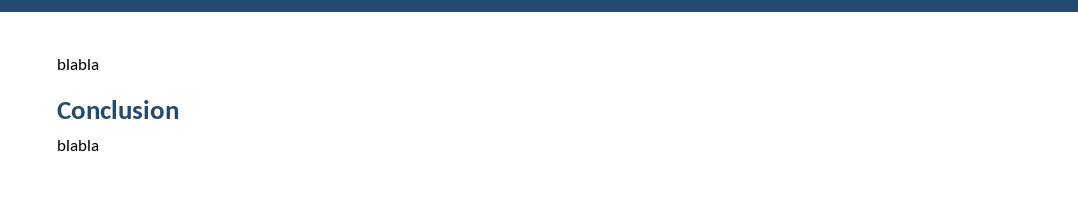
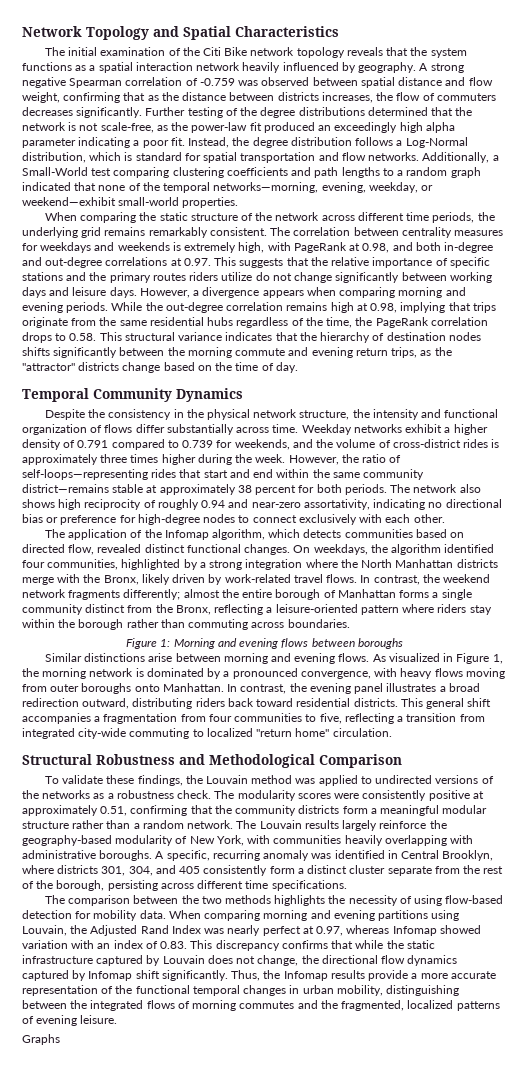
[57,59,99,70] [57,100,179,119] [57,140,99,151] blabla // Conclusion // blabla -> [22,26,339,40] [44,47,467,58] [22,62,464,73] [22,77,493,88] [22,92,496,103] [22,107,473,118] [22,122,455,133] [22,137,468,148] [22,152,499,163] [22,167,481,178] [22,182,434,193] [22,197,239,208] [44,212,495,223] [22,227,504,238] [22,242,494,253] [22,257,490,268] [22,272,492,283] [22,287,466,298] [22,302,496,313] [22,317,488,328] [22,332,481,343] [22,347,452,358] [22,362,298,373] [22,388,243,402] [44,409,499,420] [22,424,488,435] [22,439,500,450] [22,454,402,465] [22,469,425,480] [22,484,481,495] [22,499,502,510] [22,514,445,525] [44,529,465,540] [22,544,495,555] [22,559,498,570] [22,574,491,585] [22,589,472,600] [22,604,492,615] [22,619,350,630] [126,638,403,649] [44,653,503,664] [22,668,505,679] [22,683,480,694] [22,698,492,709] [22,713,485,724] [22,728,392,739] [22,754,402,768] [44,775,494,786] [22,790,484,801] [22,805,488,816] [22,820,447,831] [22,835,474,846] [22,850,494,861] [22,865,504,876] [22,880,347,891] [44,895,504,906] [22,910,460,921] [22,925,481,936] [22,940,435,951] [22,955,458,966] [22,970,496,981] [22,985,460,996] [22,1000,500,1011] [22,1015,118,1026] [22,1034,60,1045] Network Topology and Spatial Characteristics // The initial examination of the Citi Bike network topology reveals that the system functions as a spatial interaction network heavily influenced by geography. A strong negative Spearman correlation of -0.759 was observed between spatial distance and flow weight, confirming that as the distance between districts increases, the flow of commuters decreases significantly. Further testing of the degree distributions determined that the network is not scale-free, as the power-law fit produced an exceedingly high alpha parameter indicating a poor fit. Instead, the degree distribution follows a Log-Normal distribution, which is standard for spatial transportation and flow networks. Additionally, a Small-World test comparing clustering coefficients and path lengths to a random graph indicated that none of the temporal networks—morning, evening, weekday, or weekend—exhibit small-world properties. // When comparing the static structure of the network across different time periods, the underlying grid remains remarkably consistent. The correlation between centrality measures for weekdays and weekends is extremely high, with PageRank at 0.98, and both in-degree and out-degree correlations at 0.97. This suggests that the relative importance of specific stations and the primary routes riders utilize do not change significantly between working days and leisure days. However, a divergence appears when comparing morning and evening periods. While the out-degree correlation remains high at 0.98, implying that trips originate from the same residential hubs regardless of the time, the PageRank correlation drops to 0.58. This structural variance indicates that the hierarchy of destination nodes shifts significantly between the morning commute and evening return trips, as the "attractor" districts change based on the time of day. // Temporal Community Dynamics // Despite the consistency in the physical network structure, the intensity and functional organization of flows differ substantially across time. Weekday networks exhibit a higher density of 0.791 compared to 0.739 for weekends, and the volume of cross-district rides is approximately three times higher during the week. However, the ratio of self-loops—representing rides that start and end within the same community district—remains stable at approximately 38 percent for both periods. The network also shows high reciprocity of roughly 0.94 and near-zero assortativity, indicating no directional bias or preference for high-degree nodes to connect exclusively with each other. // The application of the Infomap algorithm, which detects communities based on directed flow, revealed distinct functional changes. On weekdays, the algorithm identified four communities, highlighted by a strong integration where the North Manhattan districts merge with the Bronx, likely driven by work-related travel flows. In contrast, the weekend network fragments differently; almost the entire borough of Manhattan forms a single community distinct from the Bronx, reflecting a leisure-oriented pattern where riders stay within the borough rather than commuting across boundaries. // Figure 1: Morning and evening flows between boroughs // Similar distinctions arise between morning and evening flows. As visualized in Figure 1, the morning network is dominated by a pronounced convergence, with heavy flows moving from outer boroughs onto Manhattan. In contrast, the evening panel illustrates a broad redirection outward, distributing riders back toward residential districts. This general shift accompanies a fragmentation from four communities to five, reflecting a transition from integrated city-wide commuting to localized "return home" circulation. // Structural Robustness and Methodological Comparison // To validate these findings, the Louvain method was applied to undirected versions of the networks as a robustness check. The modularity scores were consistently positive at approximately 0.51, confirming that the community districts form a meaningful modular structure rather than a random network. The Louvain results largely reinforce the geography-based modularity of New York, with communities heavily overlapping with administrative boroughs. A specific, recurring anomaly was identified in Central Brooklyn, where districts 301, 304, and 405 consistently form a distinct cluster separate from the rest of the borough, persisting across different time specifications. // The comparison between the two methods highlights the necessity of using flow-based detection for mobility data. When comparing morning and evening partitions using Louvain, the Adjusted Rand Index was nearly perfect at 0.97, whereas Infomap showed variation with an index of 0.83. This discrepancy confirms that while the static infrastructure captured by Louvain does not change, the directional flow dynamics captured by Infomap shift significantly. Thus, the Infomap results provide a more accurate representation of the functional temporal changes in urban mobility, distinguishing between the integrated flows of morning commutes and the fragmented, localized patterns of evening leisure. // Graphs

